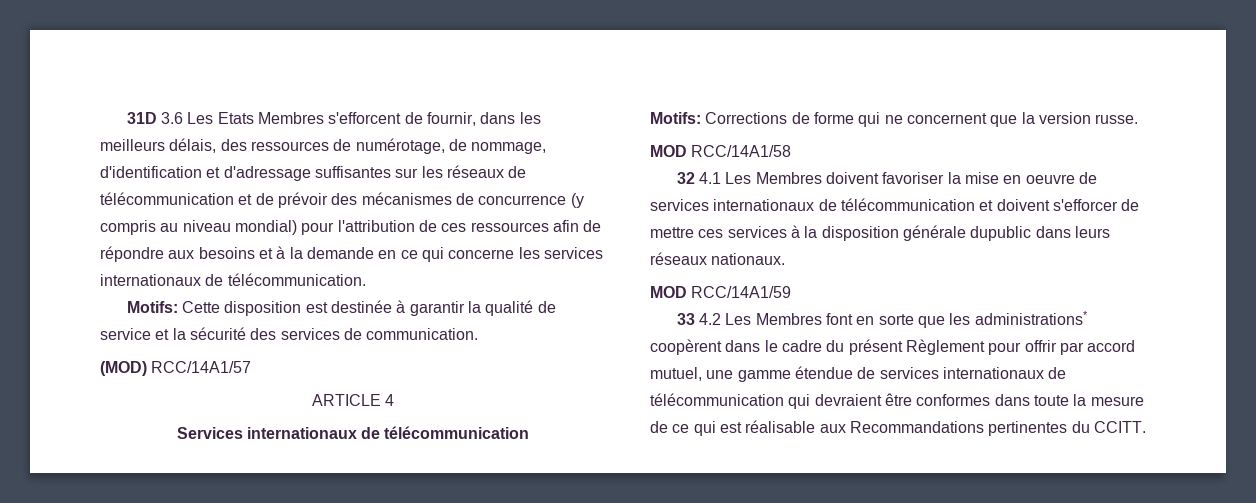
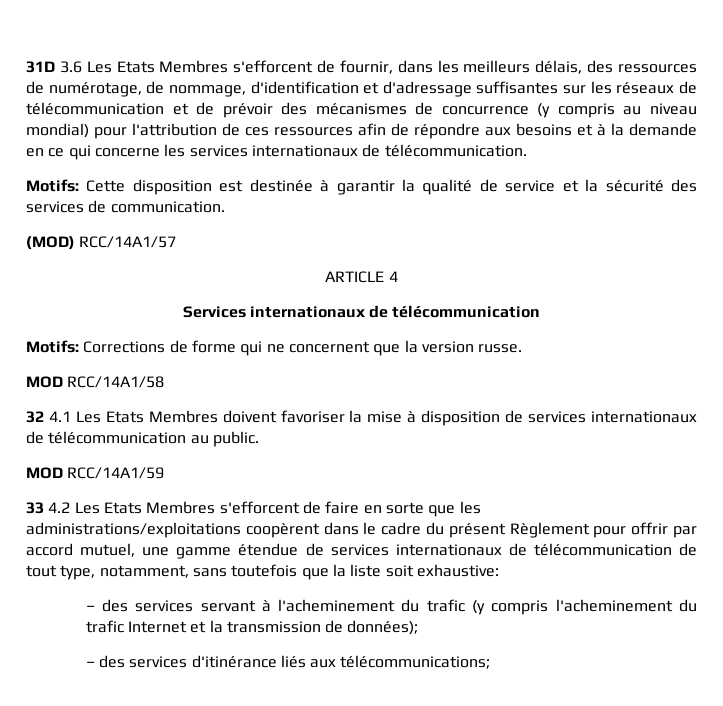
(752, 178) none -> [105,411,144,423] Etats
[1003,172,1098,184] [650,198,1140,211] [650,225,1110,241] [650,252,786,265] en oeuvre de services internationaux de télécommunication et doivent s'efforcer de mettre ces services à la disposition générale dupublic dans leurs réseaux nationaux. -> [407,410,697,426] [26,431,259,447] à disposition de services internationaux de télécommunication au public.
[755,313,854,325] Membres font -> [103,501,360,514] Etats Membres s'efforcent de faire
[974,311,1088,325] administrations* -> [26,522,241,538] administrations/exploitations
[788,393,1144,409] [650,420,1146,436] qui devraient être conformes dans toute la mesure de ce qui est réalisable aux Recommandations pertinentes du CCITT. -> [679,543,698,556] [26,564,499,580] [85,599,697,615] [85,620,419,635] [85,655,491,669] de tout type, notamment, sans toutefois que la liste soit exhaustive: // – des services servant à l'acheminement du trafic (y compris l'acheminement du trafic Internet et la transmission de données); // – des services d'itinérance liés aux télécommunications;

